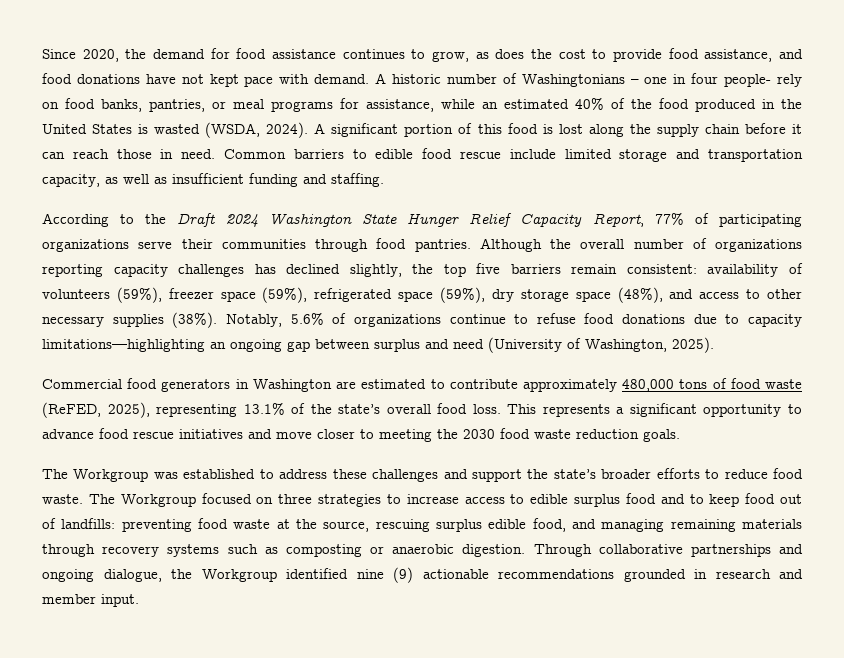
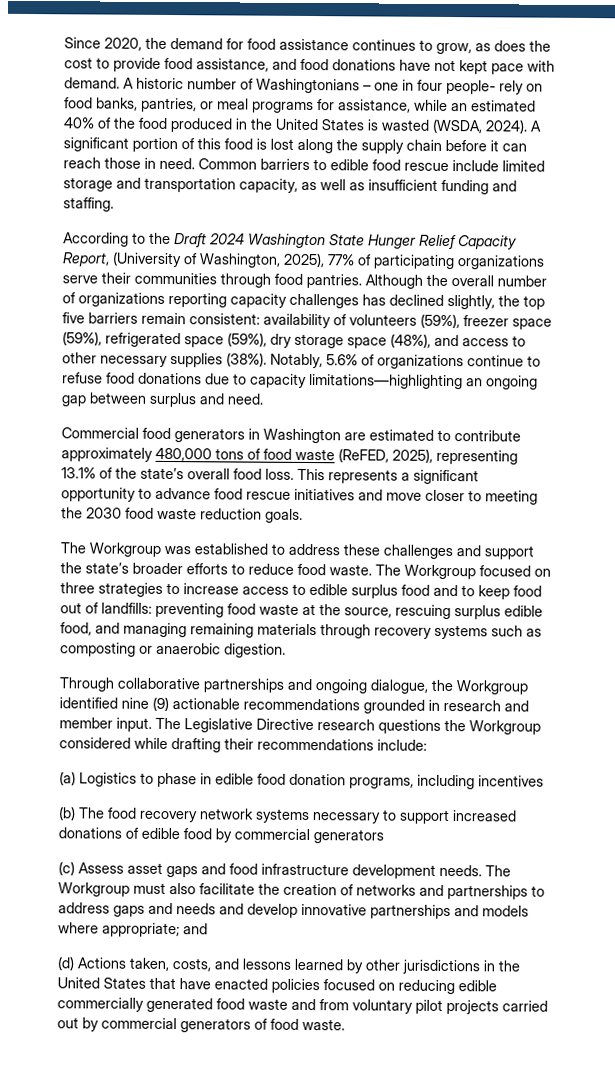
(644, 220) none -> [112,251,325,268] (University of Washington, 2025),
[453,337,714,353] need (University of Washington, 2025). -> [227,393,264,405] need.
(526, 550) none -> (286, 650) //
(139, 600) none -> [155,717,541,735] [59,737,427,753] [59,771,544,790] [58,806,517,825] [58,827,384,844] [58,861,511,879] [58,882,545,900] [58,902,529,920] [58,922,208,938] [57,956,520,975] [57,977,497,995] [57,997,548,1015] [57,1017,345,1033] The Legislative Directive research questions the Workgroup considered while drafting their recommendations include: // (a) Logistics to phase in edible food donation programs, including incentives // (b) The food recovery network systems necessary to support increased donations of edible food by commercial generators // (c) Assess asset gaps and food infrastructure development needs. The Workgroup must also facilitate the creation of networks and partnerships to address gaps and needs and develop innovative partnerships and models where appropriate; and // (d) Actions taken, costs, and lessons learned by other jurisdictions in the United States that have enacted policies focused on reducing edible commercially generated food waste and from voluntary pilot projects carried out by commercial generators of food waste.

